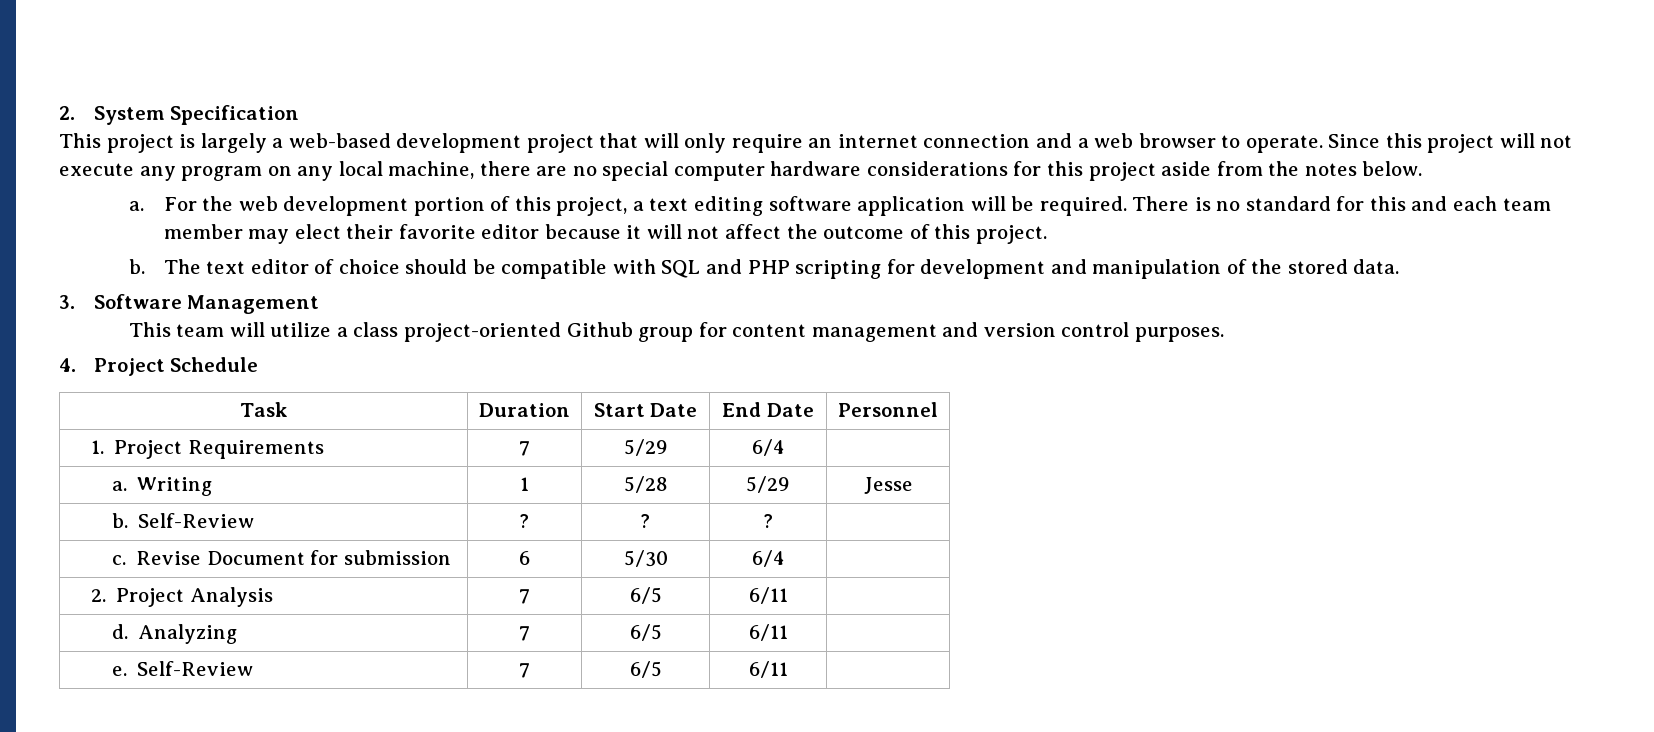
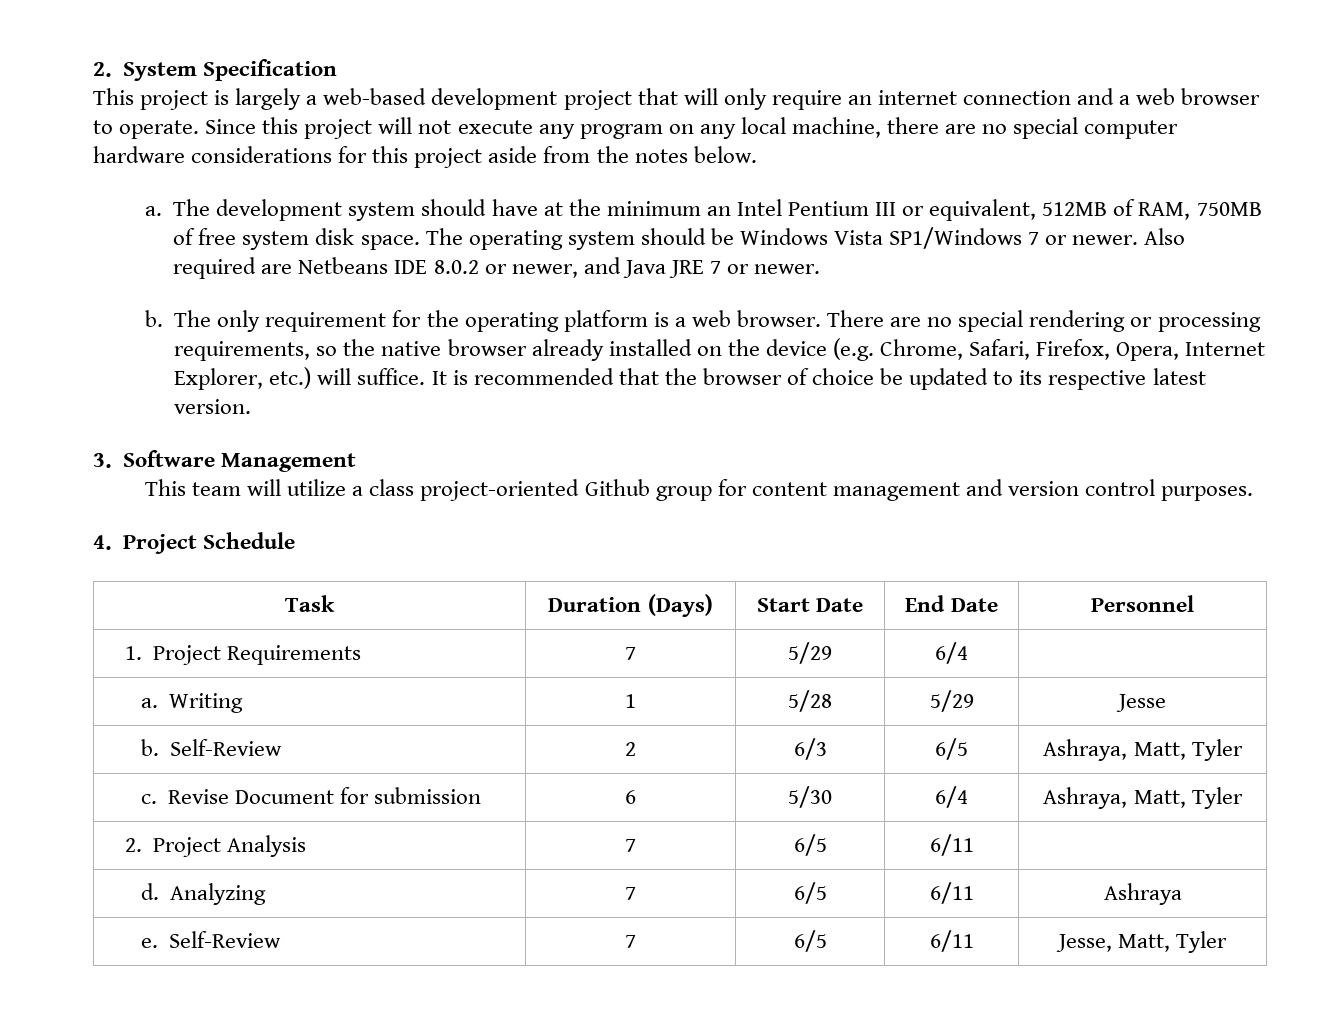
[163,196,1551,216] [163,224,1047,244] [128,259,1400,279] For the web development portion of this project, a text editing software application will be required. There is no standard for this and each team member may elect their favorite editor because it will not affect the outcome of this project. // b. The text editor of choice should be compatible with SQL and PHP scripting for development and manipulation of the stored data. -> [173,199,1262,221] [173,227,1186,250] [173,257,821,279] [144,310,1261,332] [174,338,1266,361] [174,367,1206,390] [174,399,252,414] The development system should have at the minimum an Intel Pentium III or equivalent, 512MB of RAM, 750MB of free system disk space. The operating system should be Windows Vista SP1/Windows 7 or newer. Also required are Netbeans IDE 8.0.2 or newer, and Java JRE 7 or newer. // b. The only requirement for the operating platform is a web browser. There are no special rendering or processing requirements, so the native browser already installed on the device (e.g. Chrome, Safari, Firefox, Opera, Internet Explorer, etc.) will suffice. It is recommended that the browser of choice be updated to its respective latest version.
(570, 410) none -> [647,594,713,617] (Days)
[520,514,529,528] [641,514,650,528] [763,514,773,528] ? | ? | ? | -> [625,742,636,756] [793,738,827,760] [935,738,968,760] [1043,739,1243,761] 2 | 6/3 | 6/5 | Ashraya, Matt, Tyler
(785, 558) none -> [1043,787,1243,809] Ashraya, Matt, Tyler
(788, 632) none -> [1103,883,1182,905] Ashraya
(788, 669) none -> [1055,931,1228,953] Jesse, Matt, Tyler

